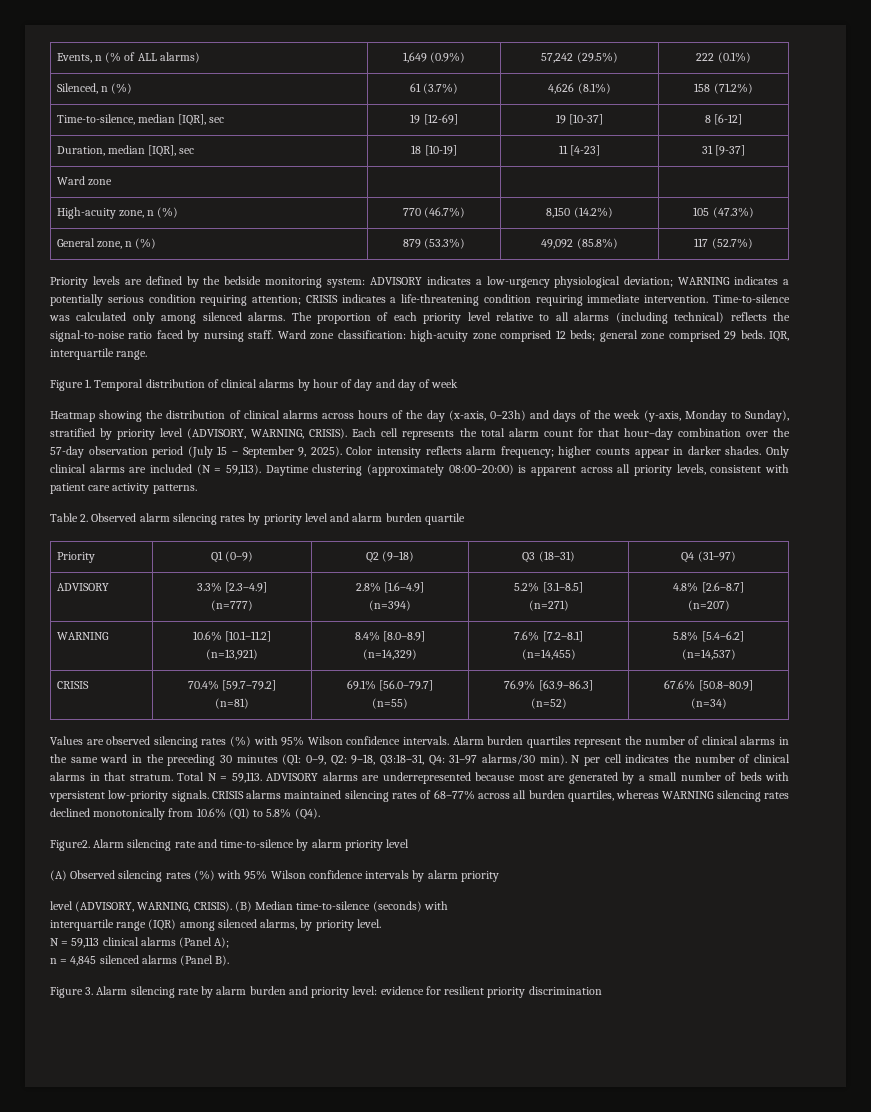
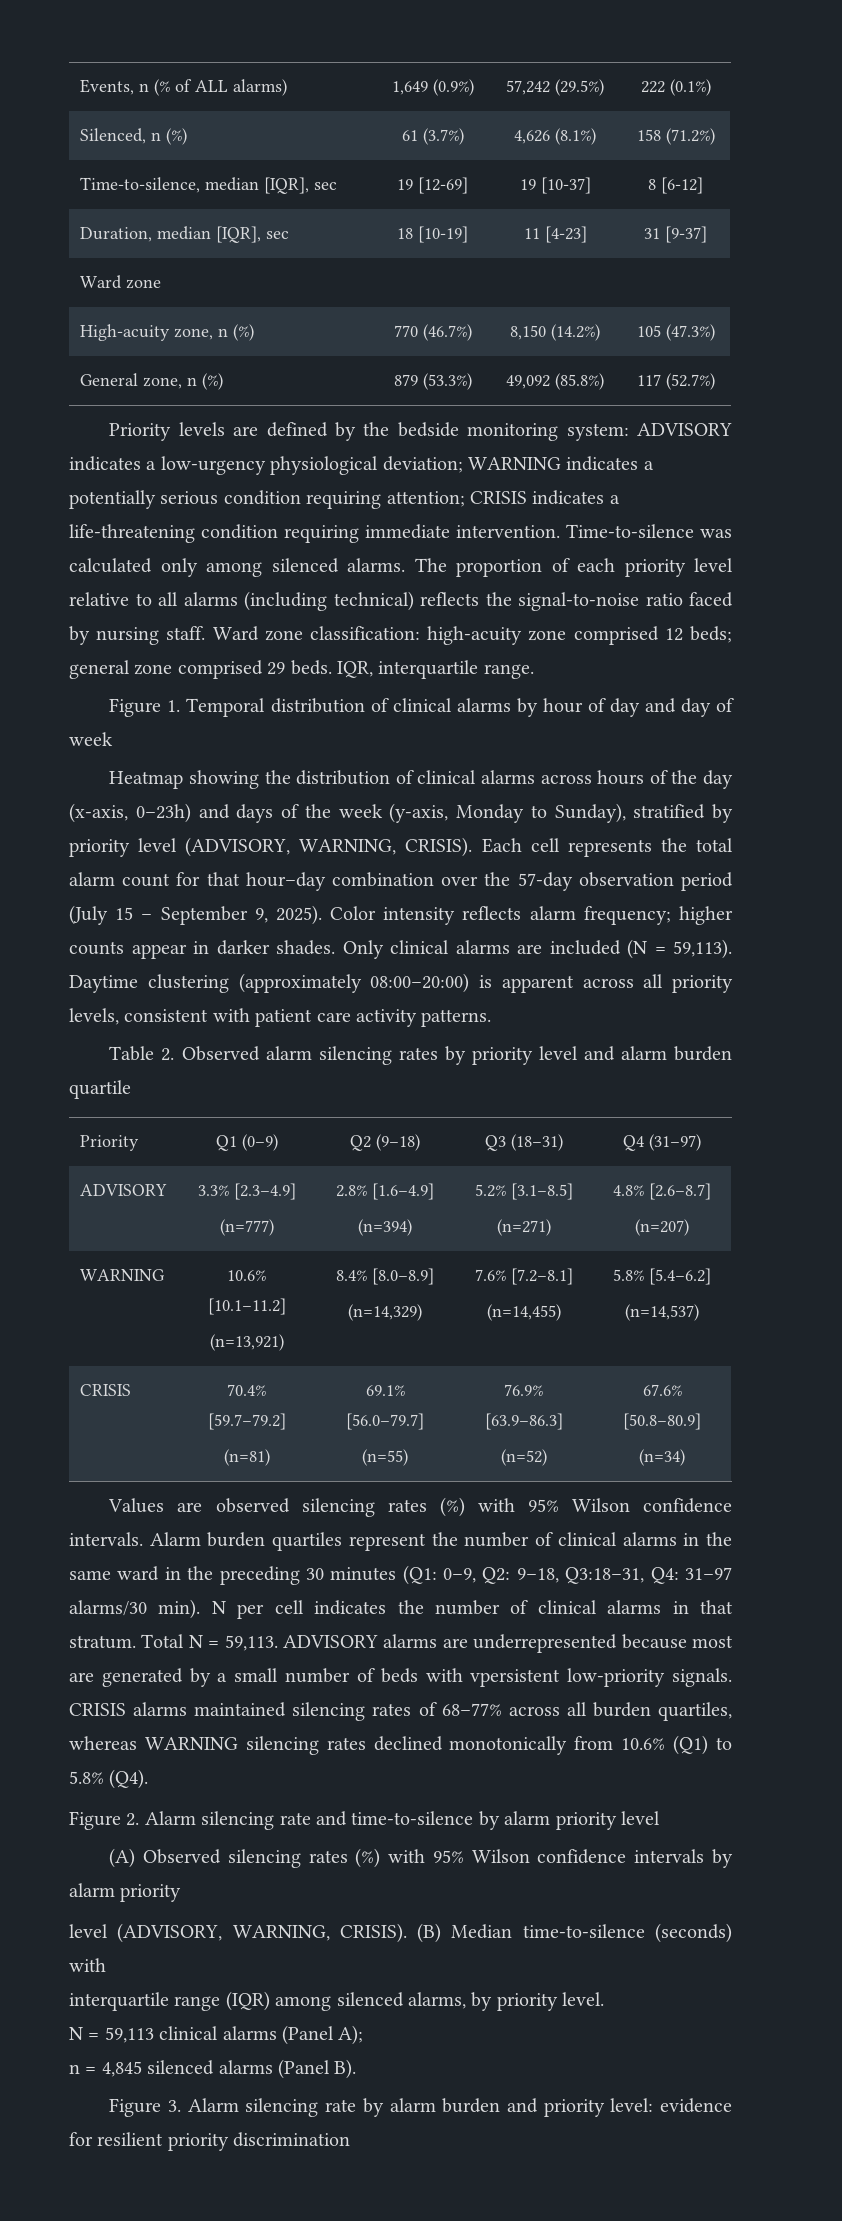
[50,840,90,851] Figure2. -> [69,1811,140,1830] Figure 2.

